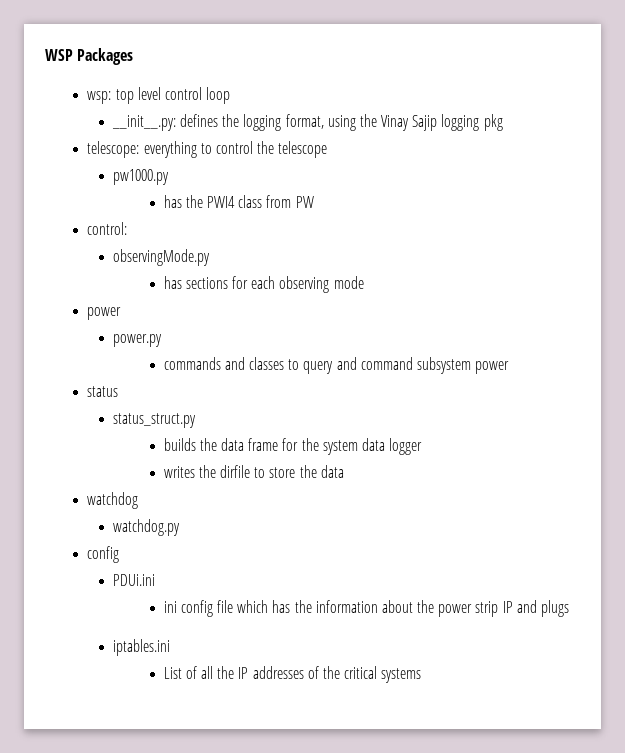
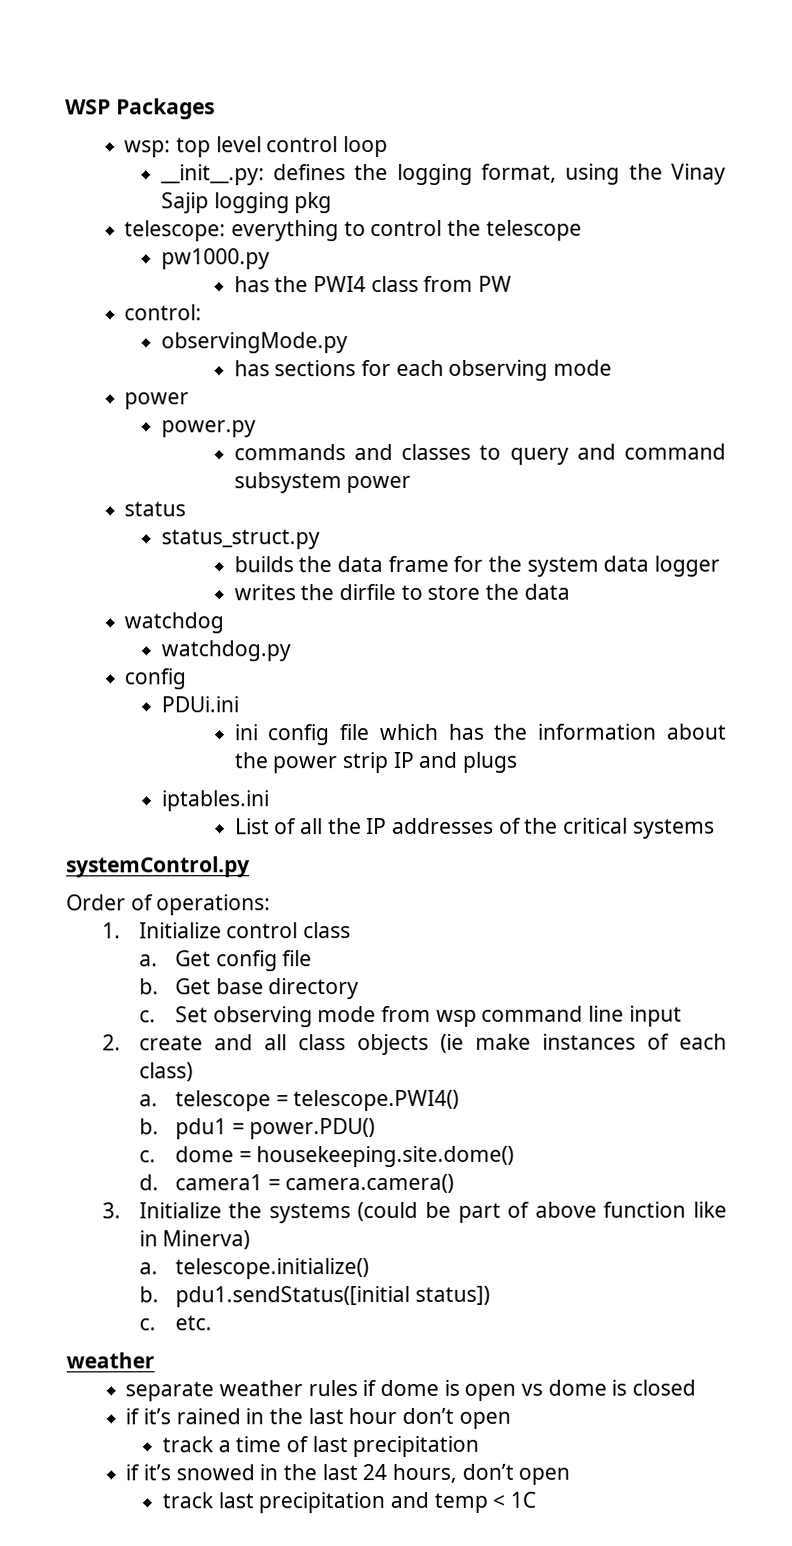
(422, 675) none -> [66,856,250,878] [66,894,272,916] [102,922,352,939] [138,950,313,972] [138,978,360,1000] [138,1005,682,1028] [102,1033,727,1056] [138,1062,193,1082] [138,1089,460,1112] [138,1118,376,1140] [138,1145,515,1168] [138,1173,455,1194] [102,1201,728,1224] [138,1230,251,1250] [138,1258,370,1280] [138,1285,490,1308] [138,1315,213,1331] [66,1352,155,1369] [125,1379,697,1402] [125,1407,511,1429] [161,1435,480,1458] [125,1463,571,1485] [161,1491,536,1514] // systemControl.py // Order of operations: // 1. Initialize control class // a. Get config file // b. Get base directory // c. Set observing mode from wsp command line input // 2. create and all class objects (ie make instances of each class) // a. telescope = telescope.PWI4() // b. pdu1 = power.PDU() // c. dome = housekeeping.site.dome() // d. camera1 = camera.camera() // 3. Initialize the systems (could be part of above function like in Minerva) // a. telescope.initialize() // b. pdu1.sendStatus([initial status]) // c. etc. // weather // separate weather rules if dome is open vs dome is closed // if it’s rained in the last hour don’t open // track a time of last precipitation // if it’s snowed in the last 24 hours, don’t open // track last precipitation and temp < 1C

